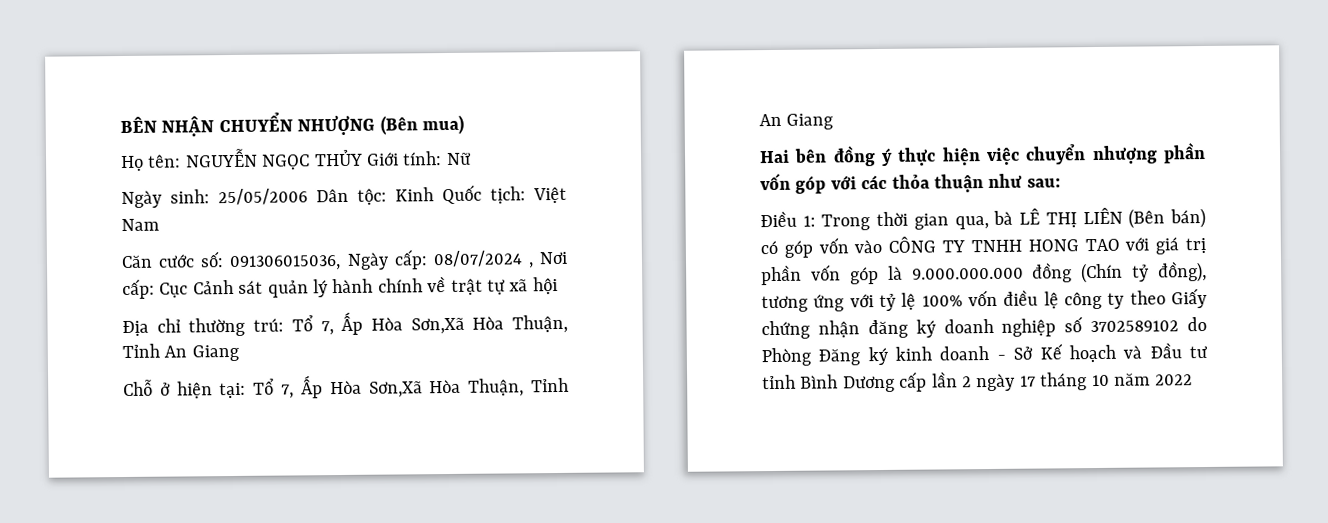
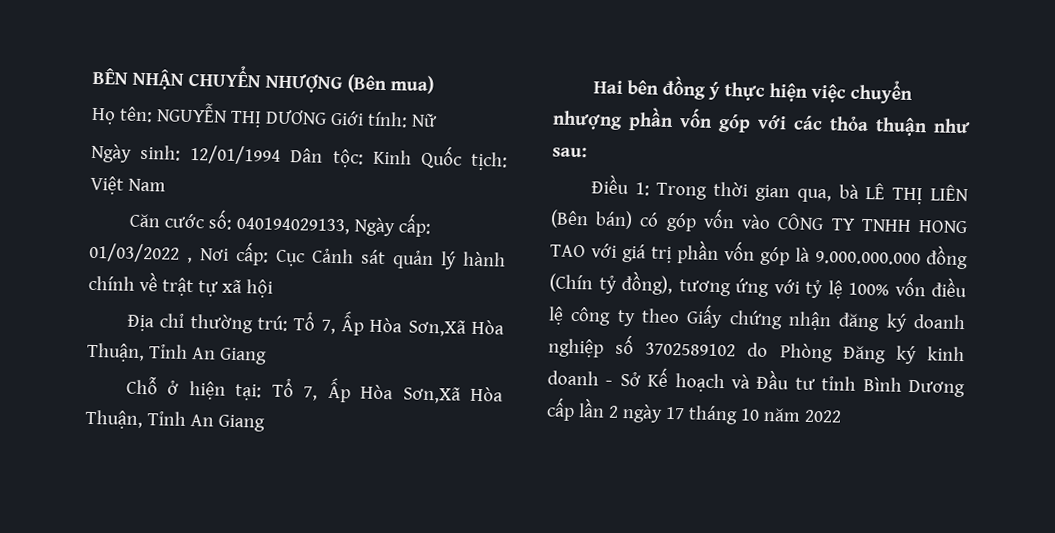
[261,149,363,170] NGỌC THỦY -> [229,109,327,128] THỊ DƯƠNG
[218,188,308,206] 25/05/2006 -> [190,144,282,165] 12/01/1994
[229,254,342,272] 091306015036, -> [235,216,350,235] 040194029133,
[432,250,523,268] 08/07/2024 -> [89,242,180,263] 01/03/2022

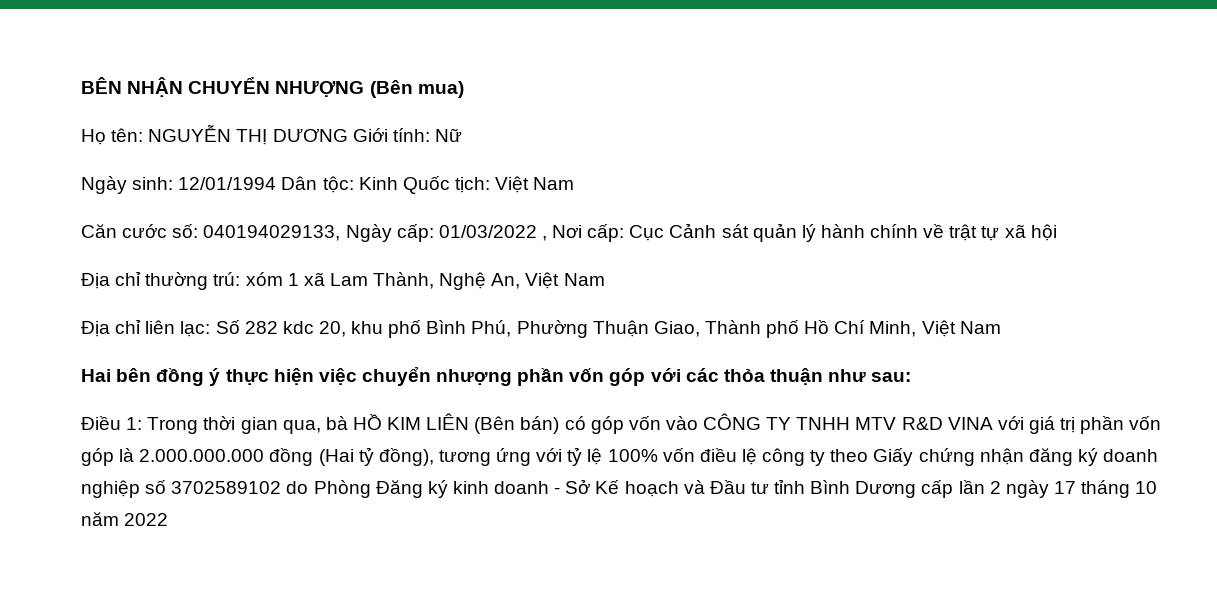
[293,311,504,337] [86,342,267,365] [125,375,503,404] [85,409,265,432] Tổ 7, Ấp Hòa Sơn,Xã Hòa Thuận, Tỉnh An Giang // Chỗ ở hiện tại: Tổ 7, Ấp Hòa Sơn,Xã Hòa Thuận, Tỉnh An Giang -> [245,272,605,290] [81,319,1001,338] xóm 1 xã Lam Thành, Nghệ An, Việt Nam // Địa chỉ liên lạc: Số 282 kdc 20, khu phố Bình Phú, Phường Thuận Giao, Thành phố Hồ Chí Minh, Việt Nam
[865,183,924,205] LÊ THỊ -> [352,414,422,430] HỒ KIM
[918,220,968,234] [550,244,586,258] HONG TAO -> [855,417,993,430] MTV R&D VINA
[815,245,968,270] [549,273,593,293] 9.000.000.000 đồng (Chín -> [139,448,354,466] 2.000.000.000 đồng (Hai

